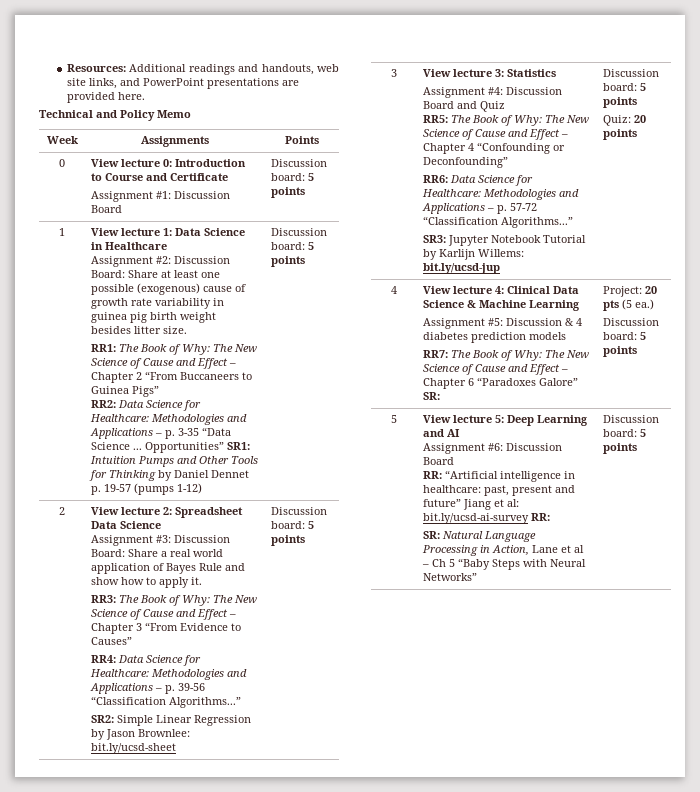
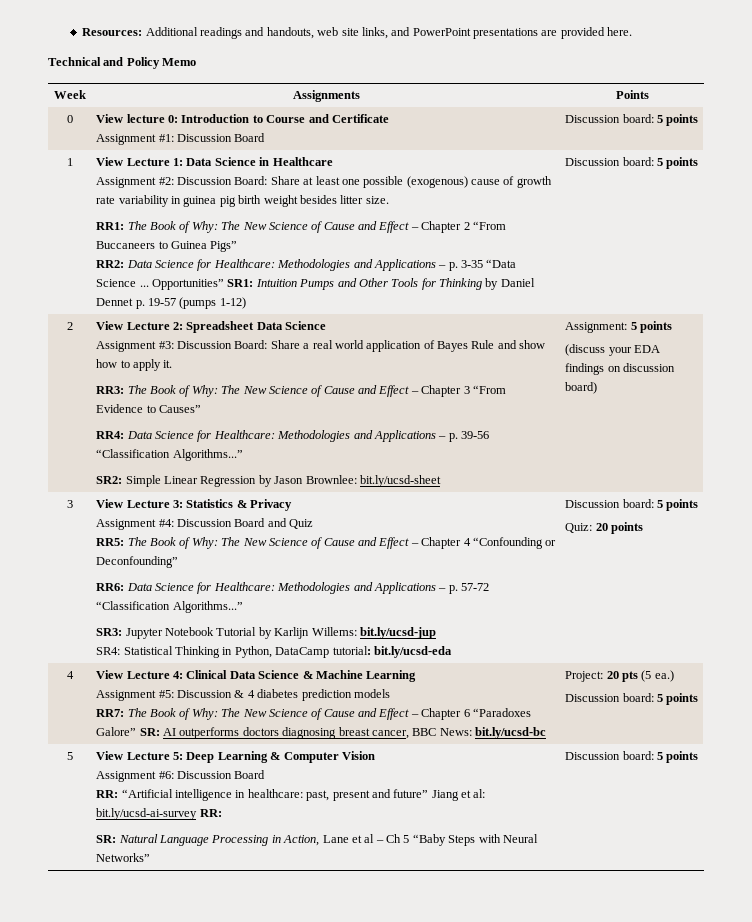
[120,228,160,236] lecture -> [126,158,170,166] Lecture
[120,507,160,515] lecture -> [126,322,170,330] Lecture
[270,507,327,515] [270,521,314,529] [270,535,305,546] Discussion board: 5 points -> [565,321,673,333] [565,344,661,356] [565,363,676,375] [565,382,598,394] Assignment: 5 points // (discuss your EDA findings on discussion board)
[452,69,492,77] lecture -> [126,500,170,508] Lecture
(556, 73) none -> [236,499,293,511] & Privacy
(500, 268) none -> [96,646,452,658] // SR4: Statistical Thinking in Python, DataCamp tutorial: bit.ly/ucsd-eda
[452,286,492,294] lecture -> [126,671,170,679] Lecture
(440, 396) none -> [163,727,547,739] AI outperforms doctors diagnosing breast cancer, BBC News: bit.ly/ucsd-bc
[452,415,492,423] lecture -> [126,752,170,760] Lecture
[422,429,460,437] and AI -> [270,751,375,763] & Computer Vision

